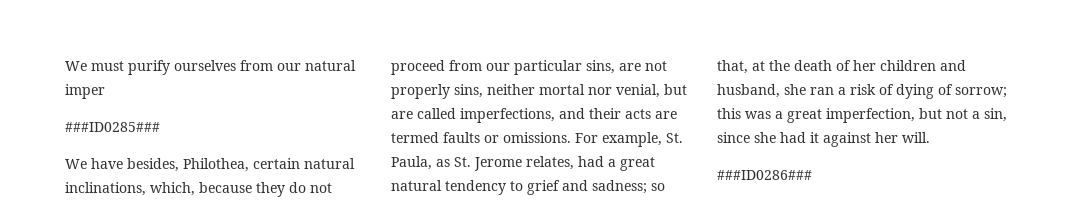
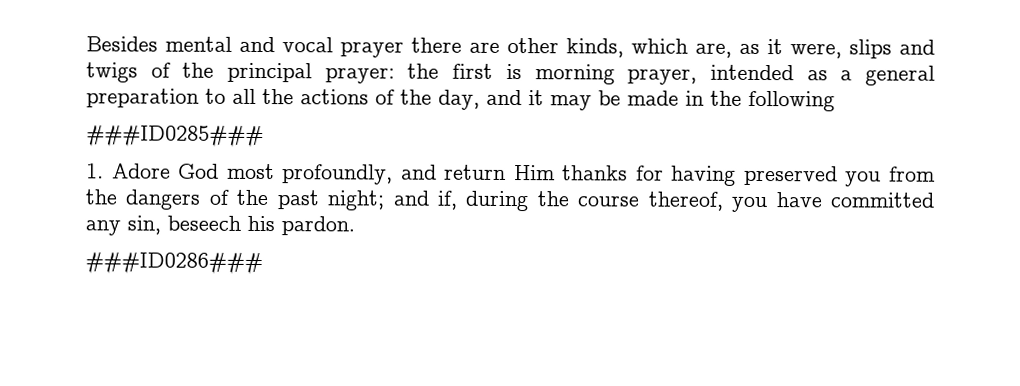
[65,60,356,75] [65,84,105,99] [65,122,160,132] [65,158,355,172] [65,182,332,197] [391,60,667,75] [391,84,687,99] [391,108,677,123] [391,132,683,147] [391,156,655,171] [391,180,665,195] [717,60,966,74] [717,84,1007,99] [717,108,1007,123] [717,132,930,147] We must purify ourselves from our natural imper // ###ID0285### // We have besides, Philothea, certain natural inclinations, which, because they do not proceed from our particular sins, are not properly sins, neither mortal nor venial, but are called imperfections, and their acts are termed faults or omissions. For example, St. Paula, as St. Jerome relates, had a great natural tendency to grief and sadness; so that, at the death of her children and husband, she ran a risk of dying of sorrow; this was a great imperfection, but not a sin, since she had it against her will. -> [86,36,935,59] [86,62,936,86] [86,88,835,112] [86,125,264,149] [86,163,937,187] [85,189,936,213] [85,215,355,236] Besides mental and vocal prayer there are other kinds, which are, as it were, slips and twigs of the principal prayer: the first is morning prayer, intended as a general preparation to all the actions of the day, and it may be made in the following // ###ID0285### // 1. Adore God most profoundly, and return Him thanks for having preserved you from the dangers of the past night; and if, during the course thereof, you have committed any sin, beseech his pardon.

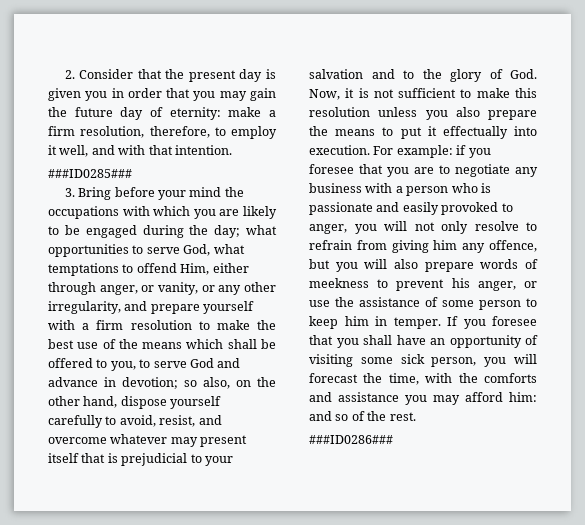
[86,36,935,59] [86,62,936,86] [86,88,835,112] [86,125,264,149] [86,163,937,187] [85,189,936,213] [85,215,355,236] Besides mental and vocal prayer there are other kinds, which are, as it were, slips and twigs of the principal prayer: the first is morning prayer, intended as a general preparation to all the actions of the day, and it may be made in the following // ###ID0285### // 1. Adore God most profoundly, and return Him thanks for having preserved you from the dangers of the past night; and if, during the course thereof, you have committed any sin, beseech his pardon. -> [64,69,276,82] [48,88,276,101] [48,107,276,120] [48,126,277,139] [48,145,232,157] [48,169,132,178] [64,187,244,200] [48,206,277,219] [48,225,277,238] [48,244,245,257] [48,263,249,276] [48,282,276,295] [48,301,255,314] [48,320,276,330] [48,339,276,349] [48,358,241,371] [48,377,276,389] [48,396,222,409] [48,415,222,428] [48,434,248,447] [48,453,233,466] [309,69,537,82] [309,88,537,100] [309,107,537,120] [309,126,537,139] [309,145,491,158] [309,164,538,177] [309,183,491,196] [309,202,513,215] [309,221,537,234] [309,240,537,253] [309,259,538,272] [309,278,537,291] [309,297,537,310] [309,316,537,329] [309,335,538,348] [309,354,537,367] [309,373,537,385] [309,392,537,405] [309,411,416,421] 2. Consider that the present day is given you in order that you may gain the future day of eternity: make a firm resolution, therefore, to employ it well, and with that intention. // ###ID0285### // 3. Bring before your mind the occupations with which you are likely to be engaged during the day; what opportunities to serve God, what temptations to offend Him, either through anger, or vanity, or any other irregularity, and prepare yourself with a firm resolution to make the best use of the means which shall be offered to you, to serve God and advance in devotion; so also, on the other hand, dispose yourself carefully to avoid, resist, and overcome whatever may present itself that is prejudicial to your salvation and to the glory of God. Now, it is not sufficient to make this resolution unless you also prepare the means to put it effectually into execution. For example: if you foresee that you are to negotiate any business with a person who is passionate and easily provoked to anger, you will not only resolve to refrain from giving him any offence, but you will also prepare words of meekness to prevent his anger, or use the assistance of some person to keep him in temper. If you foresee that you shall have an opportunity of visiting some sick person, you will forecast the time, with the comforts and assistance you may afford him: and so of the rest.

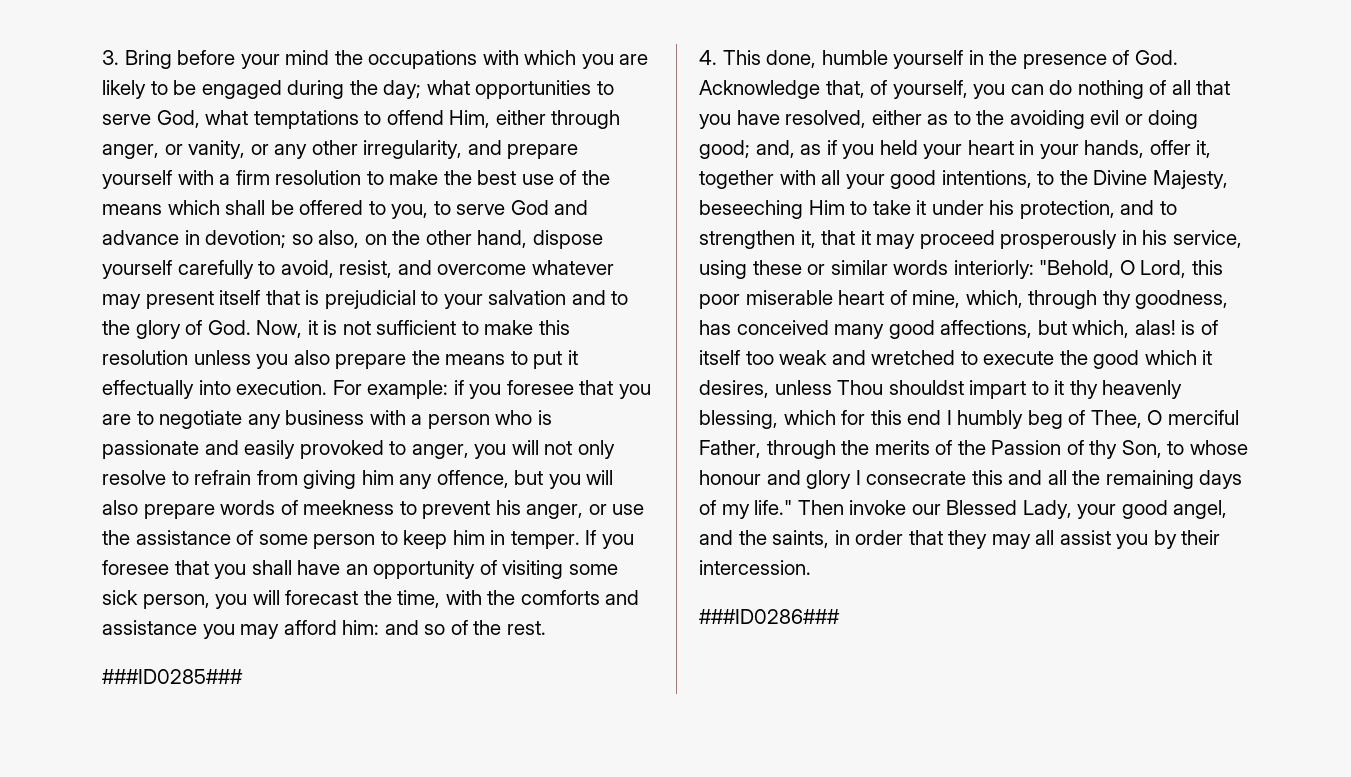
[64,69,276,82] [48,88,276,101] [48,107,276,120] [48,126,277,139] [48,145,232,157] [48,169,132,178] 2. Consider that the present day is given you in order that you may gain the future day of eternity: make a firm resolution, therefore, to employ it well, and with that intention. // ###ID0285### // -> (102, 57) none
(416, 416) none -> [102,669,243,684] [699,50,1178,69] [699,80,1231,99] [699,110,1199,129] [699,140,1212,159] [699,170,1228,189] [699,200,1177,219] [699,230,1242,249] [699,260,1223,279] [699,290,1229,309] [699,320,1218,339] [699,350,1213,369] [699,380,1183,399] [699,410,1239,429] [699,440,1248,459] [699,470,1243,489] [699,500,1228,519] [699,530,1221,549] [699,560,811,575] // ###ID0285### // 4. This done, humble yourself in the presence of God. Acknowledge that, of yourself, you can do nothing of all that you have resolved, either as to the avoiding evil or doing good; and, as if you held your heart in your hands, offer it, together with all your good intentions, to the Divine Majesty, beseeching Him to take it under his protection, and to strengthen it, that it may proceed prosperously in his service, using these or similar words interiorly: "Behold, O Lord, this poor miserable heart of mine, which, through thy goodness, has conceived many good affections, but which, alas! is of itself too weak and wretched to execute the good which it desires, unless Thou shouldst impart to it thy heavenly blessing, which for this end I humbly beg of Thee, O merciful Father, through the merits of the Passion of thy Son, to whose honour and glory I consecrate this and all the remaining days of my life." Then invoke our Blessed Lady, your good angel, and the saints, in order that they may all assist you by their intercession.

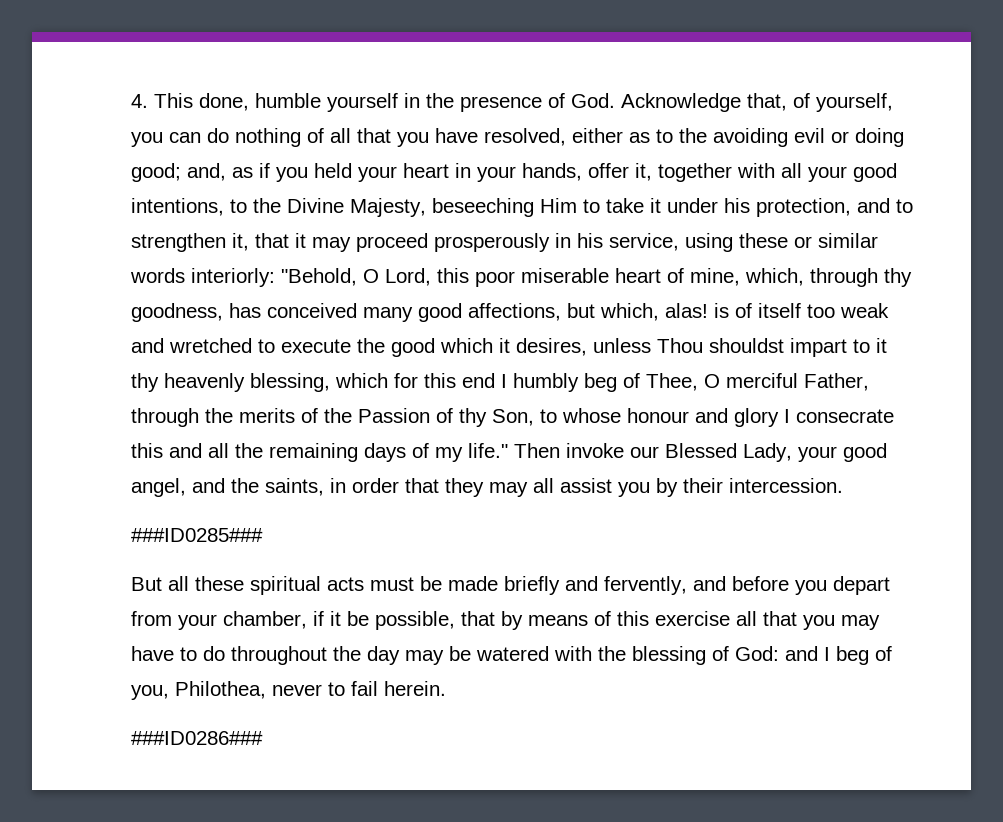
[102,50,649,69] [102,80,614,99] [102,110,621,129] [102,140,579,159] [102,170,610,189] [102,200,589,219] [102,230,603,249] [102,260,614,279] [102,290,629,309] [102,320,570,339] [102,350,578,369] [102,380,651,399] [102,410,552,429] [102,440,615,459] [102,470,614,489] [102,500,645,519] [102,530,634,549] [102,560,618,579] [102,590,640,609] [102,620,546,639] [102,669,243,684] 3. Bring before your mind the occupations with which you are likely to be engaged during the day; what opportunities to serve God, what temptations to offend Him, either through anger, or vanity, or any other irregularity, and prepare yourself with a firm resolution to make the best use of the means which shall be offered to you, to serve God and advance in devotion; so also, on the other hand, dispose yourself carefully to avoid, resist, and overcome whatever may present itself that is prejudicial to your salvation and to the glory of God. Now, it is not sufficient to make this resolution unless you also prepare the means to put it effectually into execution. For example: if you foresee that you are to negotiate any business with a person who is passionate and easily provoked to anger, you will not only resolve to refrain from giving him any offence, but you will also prepare words of meekness to prevent his anger, or use the assistance of some person to keep him in temper. If you foresee that you shall have an opportunity of visiting some sick person, you will forecast the time, with the comforts and assistance you may afford him: and so of the rest. // ###ID0285### // -> (131, 101) none
(811, 567) none -> [131,528,263,542] [131,576,890,595] [131,611,880,630] [131,646,892,665] [131,681,446,700] // ###ID0285### // But all these spiritual acts must be made briefly and fervently, and before you depart from your chamber, if it be possible, that by means of this exercise all that you may have to do throughout the day may be watered with the blessing of God: and I beg of you, Philothea, never to fail herein.

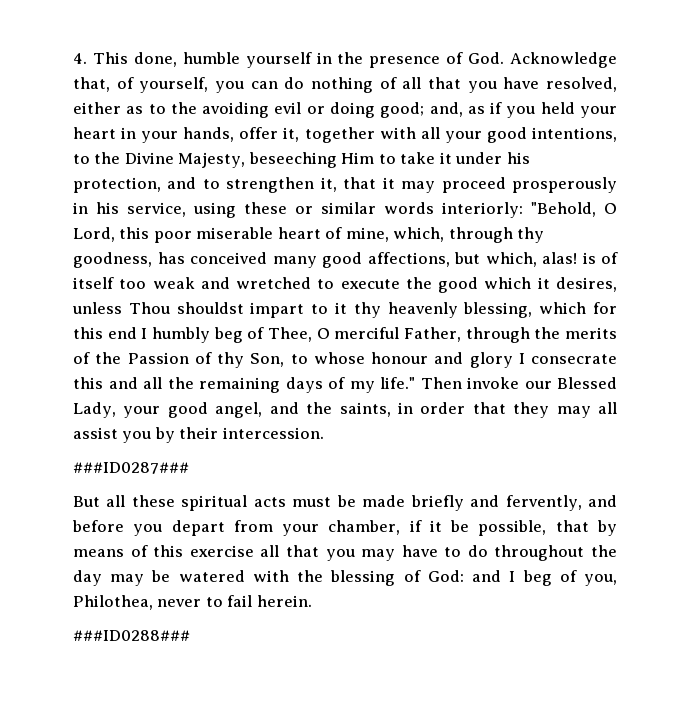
[131,528,263,542] ###ID0285### -> [73,462,189,474] ###ID0287###
[131,731,263,745] ###ID0286### -> [73,630,190,641] ###ID0288###

